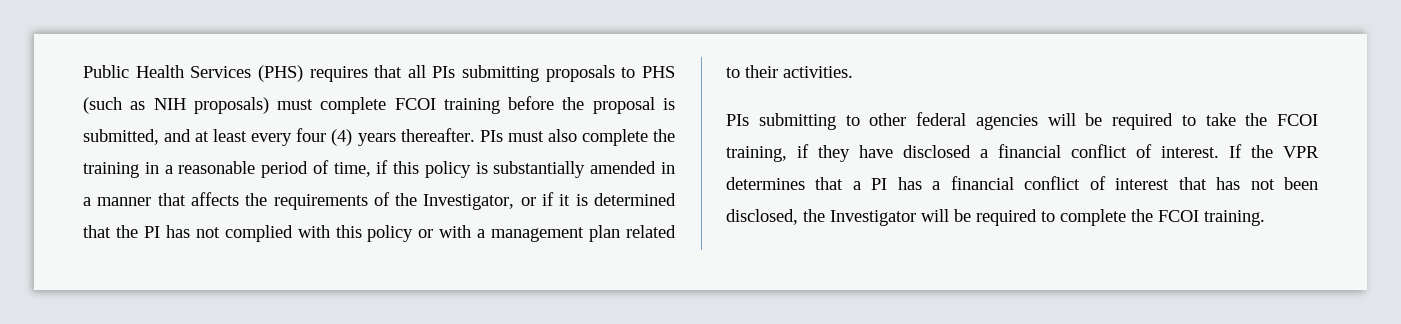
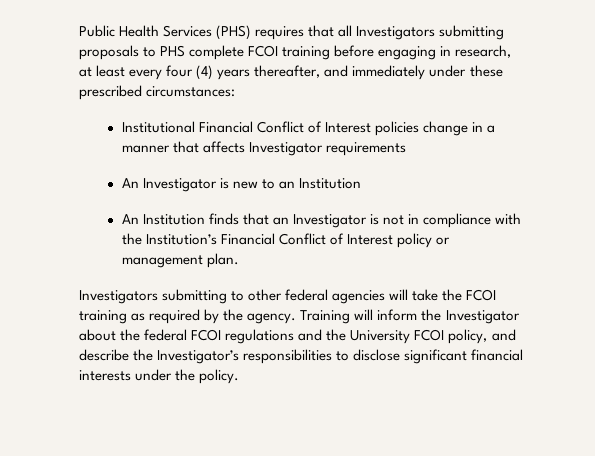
[432,66,456,78] PIs -> [356,26,436,40] Investigators
[83,96,675,114] [83,129,192,145] (such as NIH proposals) must complete FCOI training before the proposal is submitted, and -> [189,45,512,60] complete FCOI training before engaging in research,
[400,128,676,146] [83,160,657,178] thereafter. PIs must also complete the training in a reasonable period of time, if this policy is substantially amended -> [254,65,503,80] [79,85,236,100] [121,121,469,136] thereafter, and immediately under these prescribed circumstances: // Institutional Financial Conflict of Interest policies change
[245,192,677,210] [83,225,677,242] [726,65,853,78] [726,114,749,126] the requirements of the Investigator, or if it is determined that the PI has not complied with this policy or with a management plan related to their activities. // PIs -> [248,142,407,156] [121,178,362,192] [121,213,522,228] [121,233,451,248] [121,253,239,268] [79,290,158,304] Investigator requirements // An Investigator is new to an Institution // An Institution finds that an Investigator is not in compliance with the Institution’s Financial Conflict of Interest policy or management plan. // Investigators
[1085,113,1318,130] [726,144,1319,162] [726,176,1318,190] [726,209,1265,226] be required to take the FCOI training, if they have disclosed a financial conflict of interest. If the VPR determines that a PI has a financial conflict of interest that has not been disclosed, the Investigator will be required to complete the FCOI training. -> [412,289,497,301] [79,309,520,324] [79,329,516,344] [79,349,524,364] [79,369,240,384] take the FCOI training as required by the agency. Training will inform the Investigator about the federal FCOI regulations and the University FCOI policy, and describe the Investigator’s responsibilities to disclose significant financial interests under the policy.

